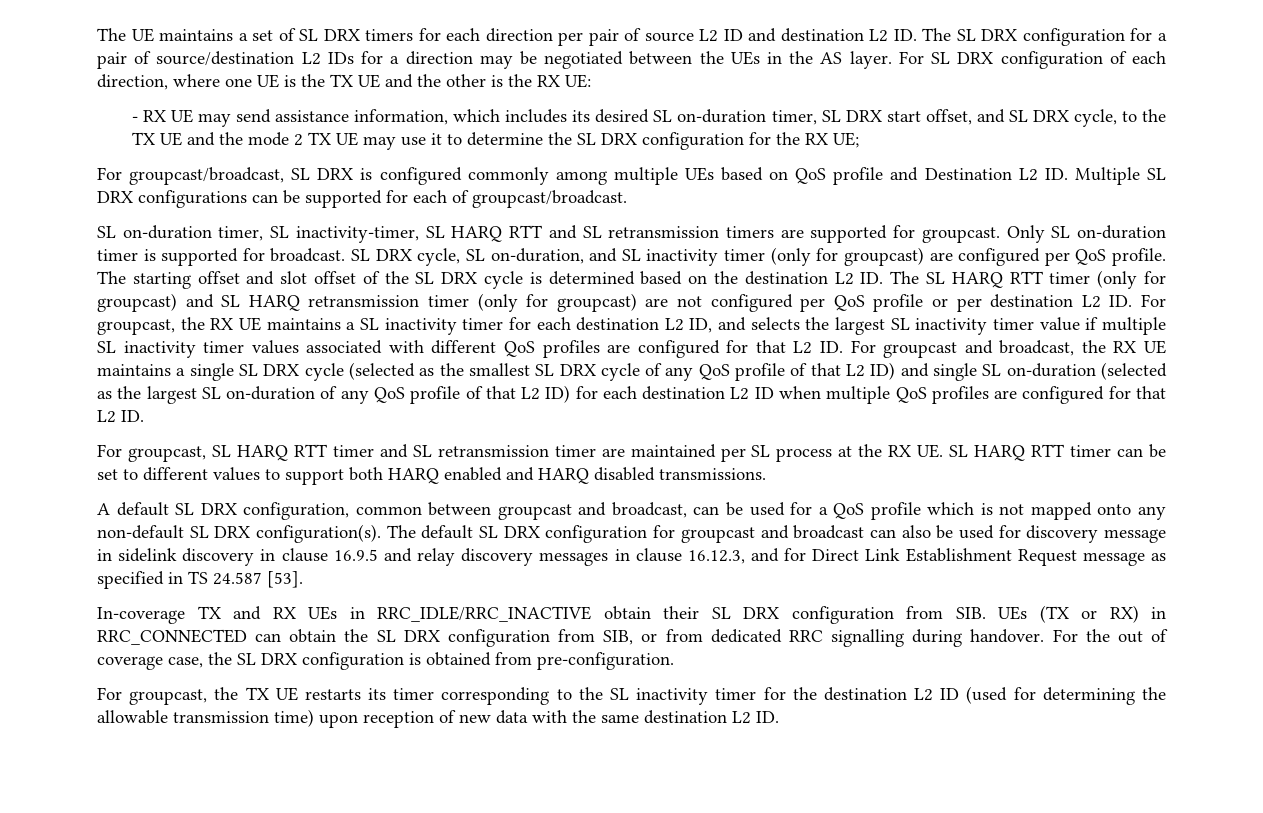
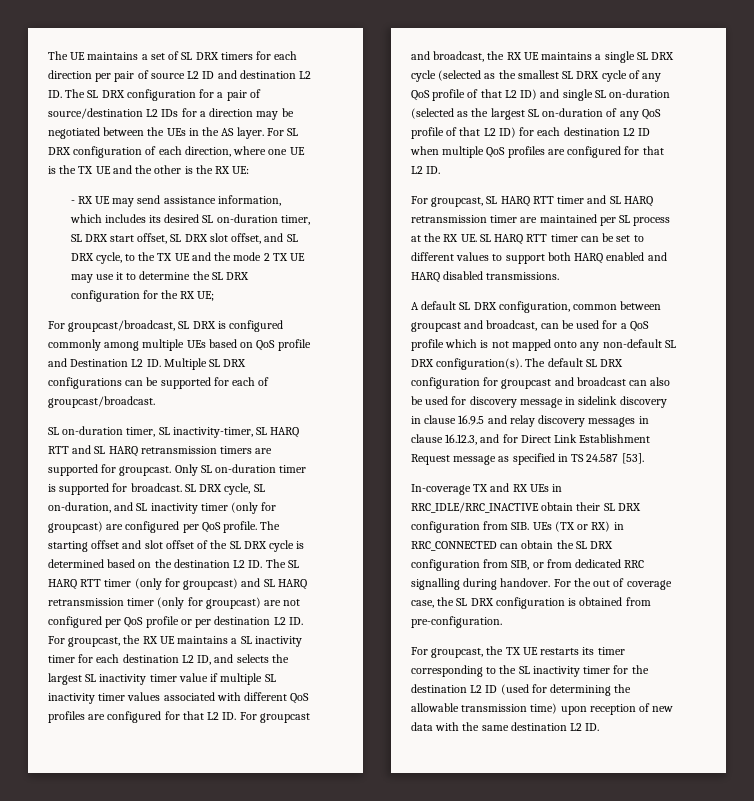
(972, 117) none -> [170,233,262,244] SL DRX slot offset,
(602, 232) none -> [108,446,138,457] HARQ
(432, 451) none -> [623,196,653,207] HARQ

